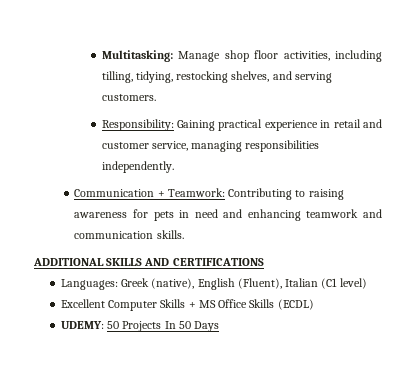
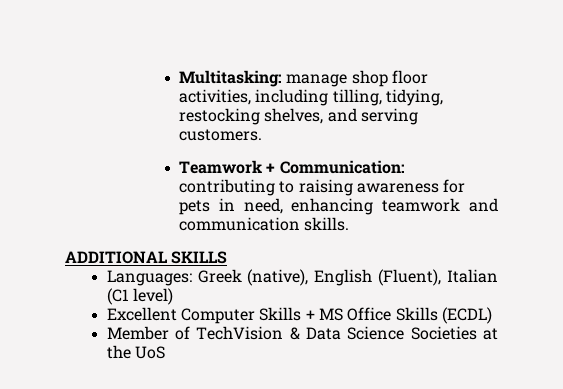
[178,51,221,62] Manage -> [286,74,348,87] manage
[101,119,382,131] [101,140,320,152] [101,161,174,173] [74,188,293,200] Responsibility: Gaining practical experience in retail and customer service, managing responsibilities independently. // Communication + Teamwork: Contributing -> [178,160,405,174] [178,179,275,196] Teamwork + Communication: contributing
[194,209,243,218] need and -> [243,198,283,214] need,
[144,258,264,266] AND CERTIFICATIONS -> (228, 257) none
[60,321,220,332] UDEMY: 50 Projects In 50 Days -> [106,326,498,340] [106,345,166,359] Member of TechVision & Data Science Societies at the UoS

